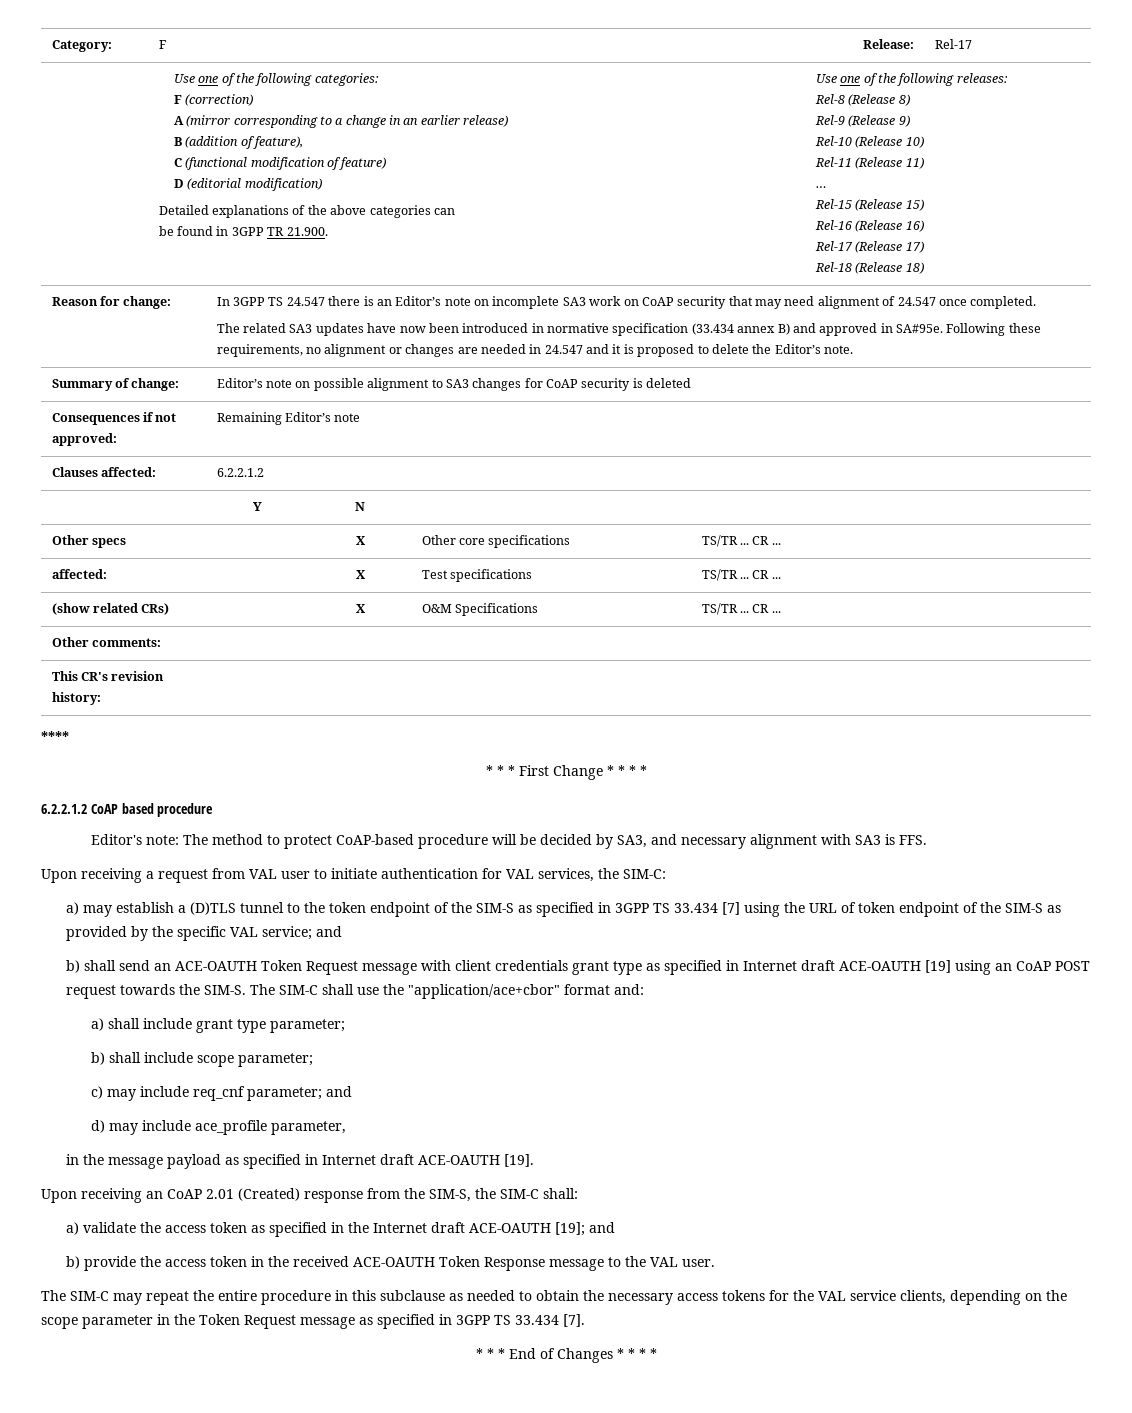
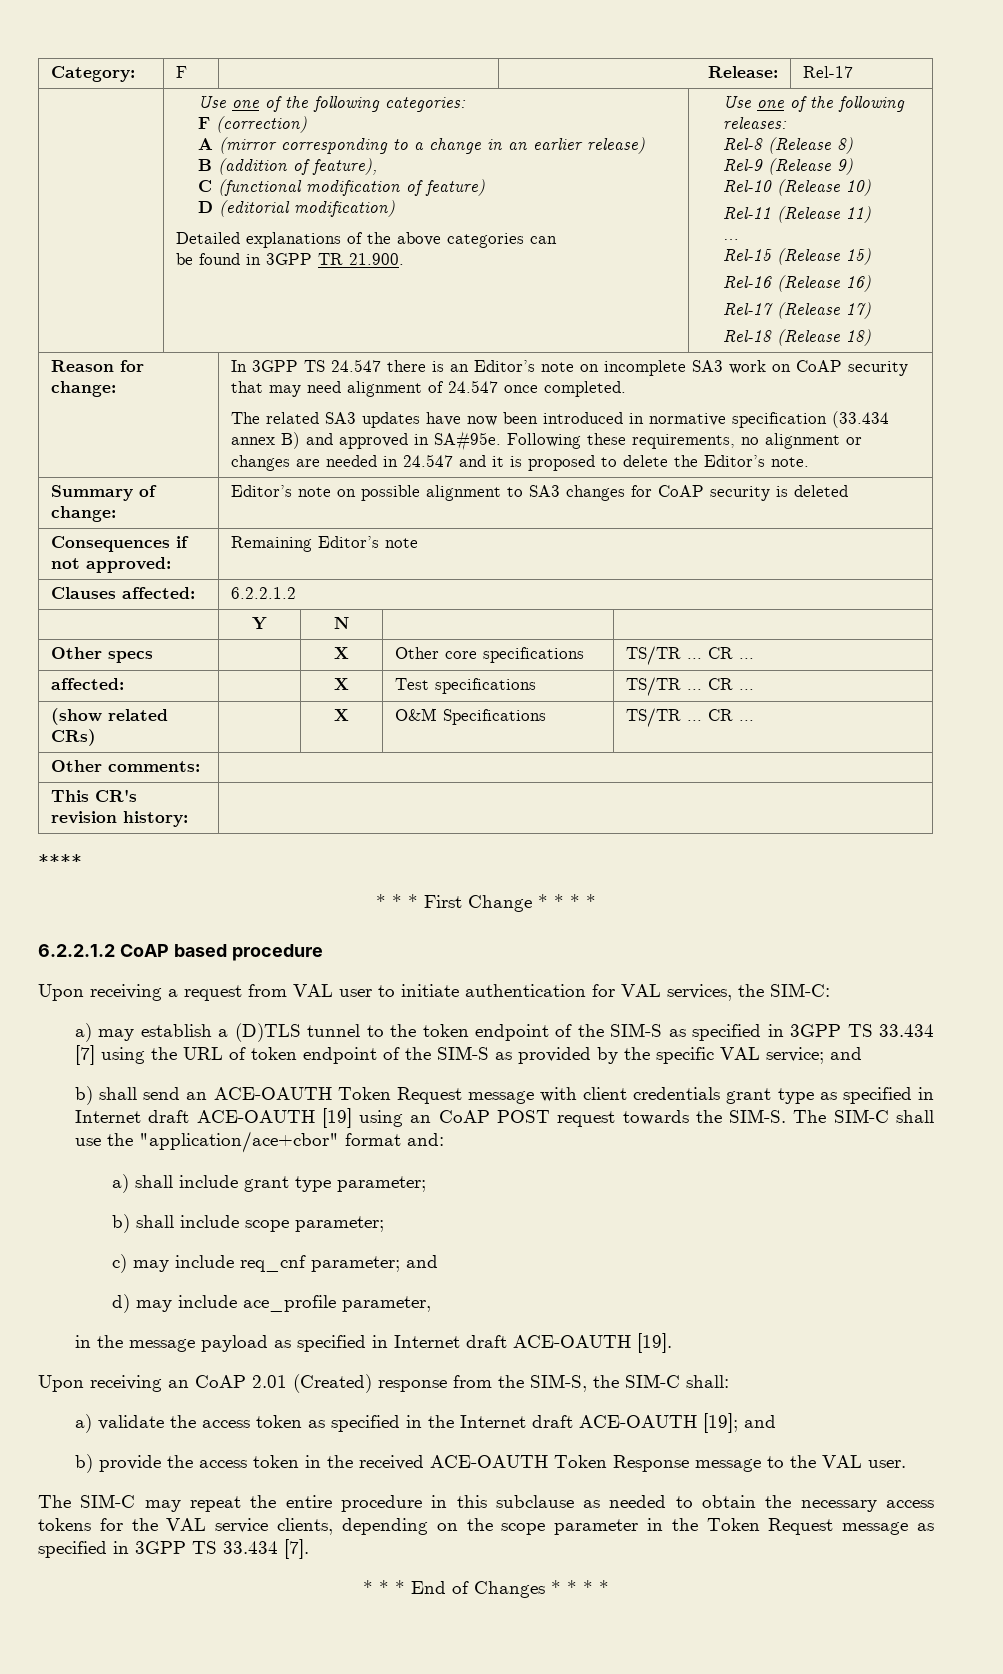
[91,834,928,849] // Editor's note: The method to protect CoAP-based procedure will be decided by SA3, and necessary alignment with SA3 is FFS. -> (323, 952) none

